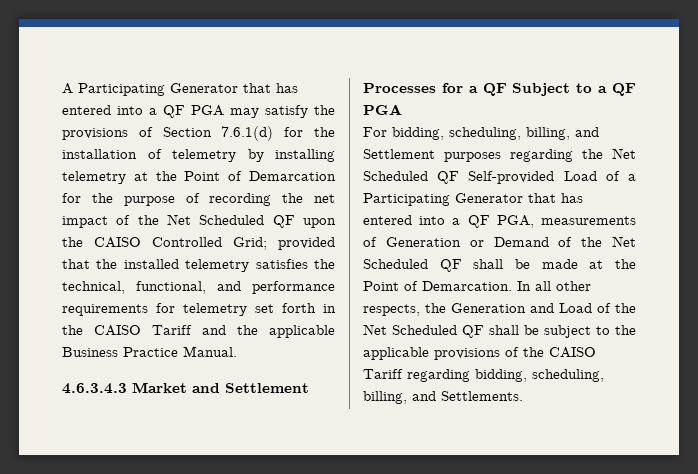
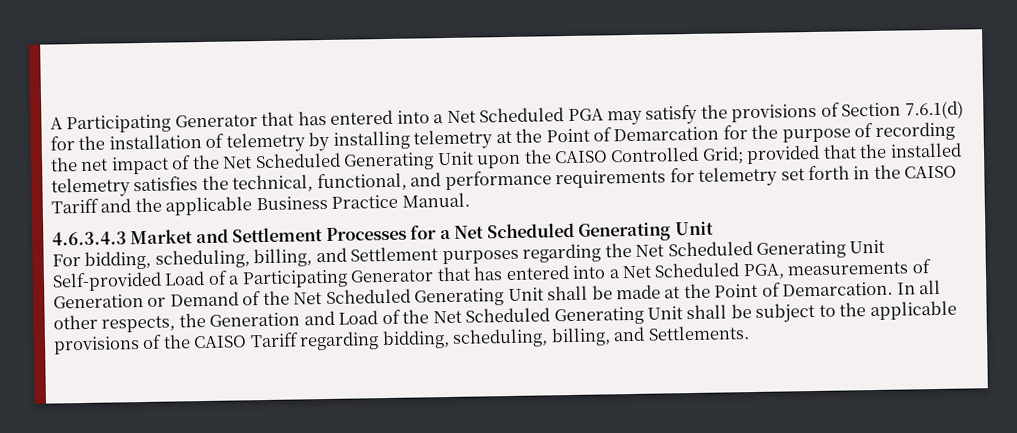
[163,105,185,118] QF -> [446,107,565,124] Net Scheduled
[272,215,295,228] QF -> [343,151,474,171] Generating Unit
[482,83,636,96] [363,104,402,115] QF Subject to a QF PGA -> [454,221,714,242] Net Scheduled Generating Unit
[437,171,460,184] QF -> [756,239,886,259] Generating Unit
[467,215,490,228] QF -> [622,262,741,279] Net Scheduled
[439,259,462,272] QF -> [414,287,544,307] Generating Unit
[462,325,484,338] QF -> [553,306,684,326] Generating Unit

